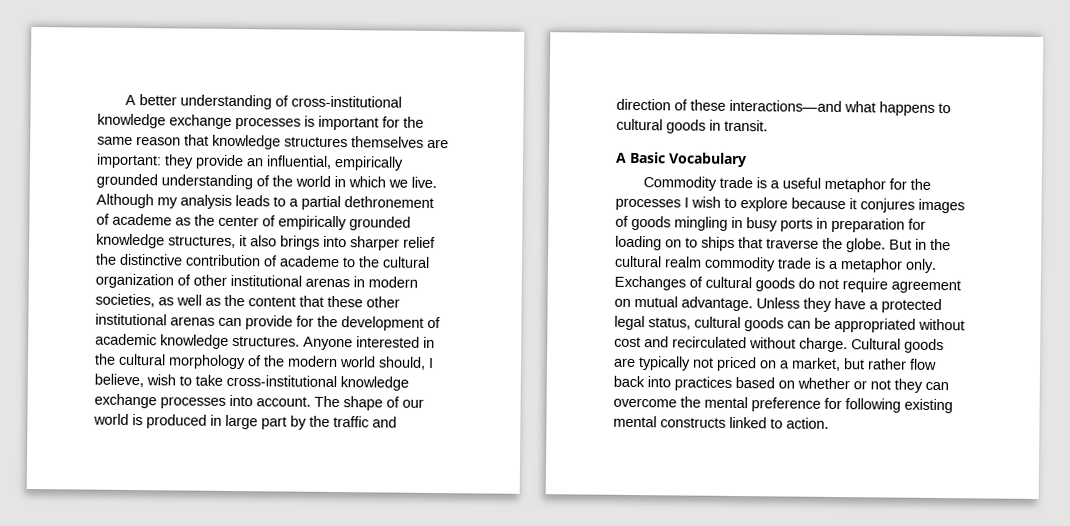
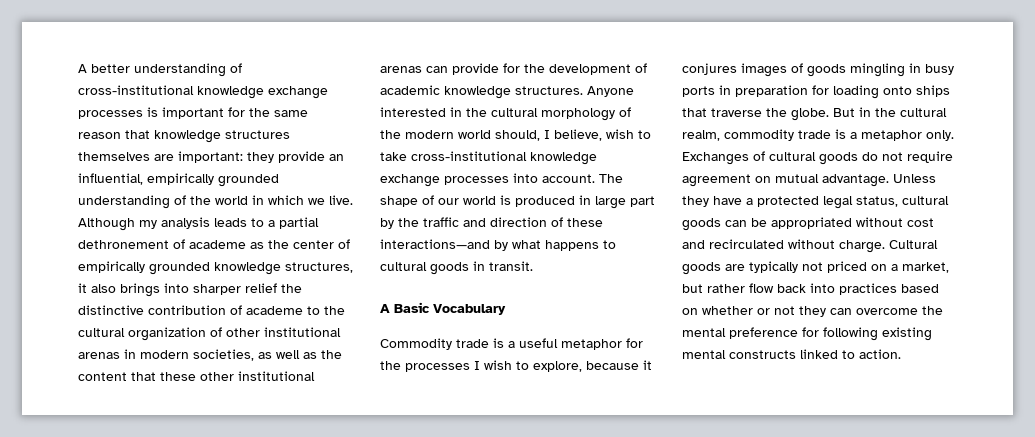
(842, 106) none -> [494,240,508,251] by
[740,197,788,212] explore -> [533,361,582,372] explore,
[665,237,698,248] on to -> [883,86,912,95] onto
[664,256,702,268] realm -> [682,130,720,141] realm,

